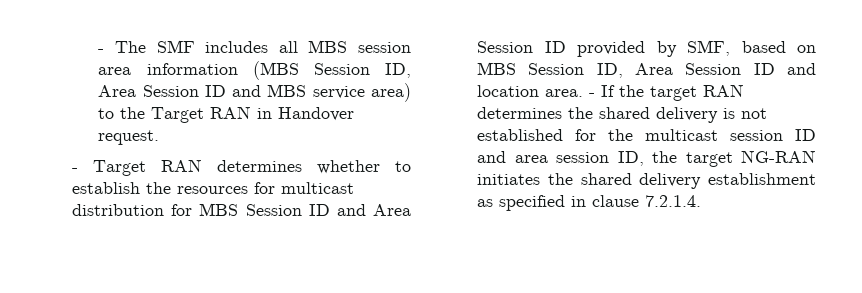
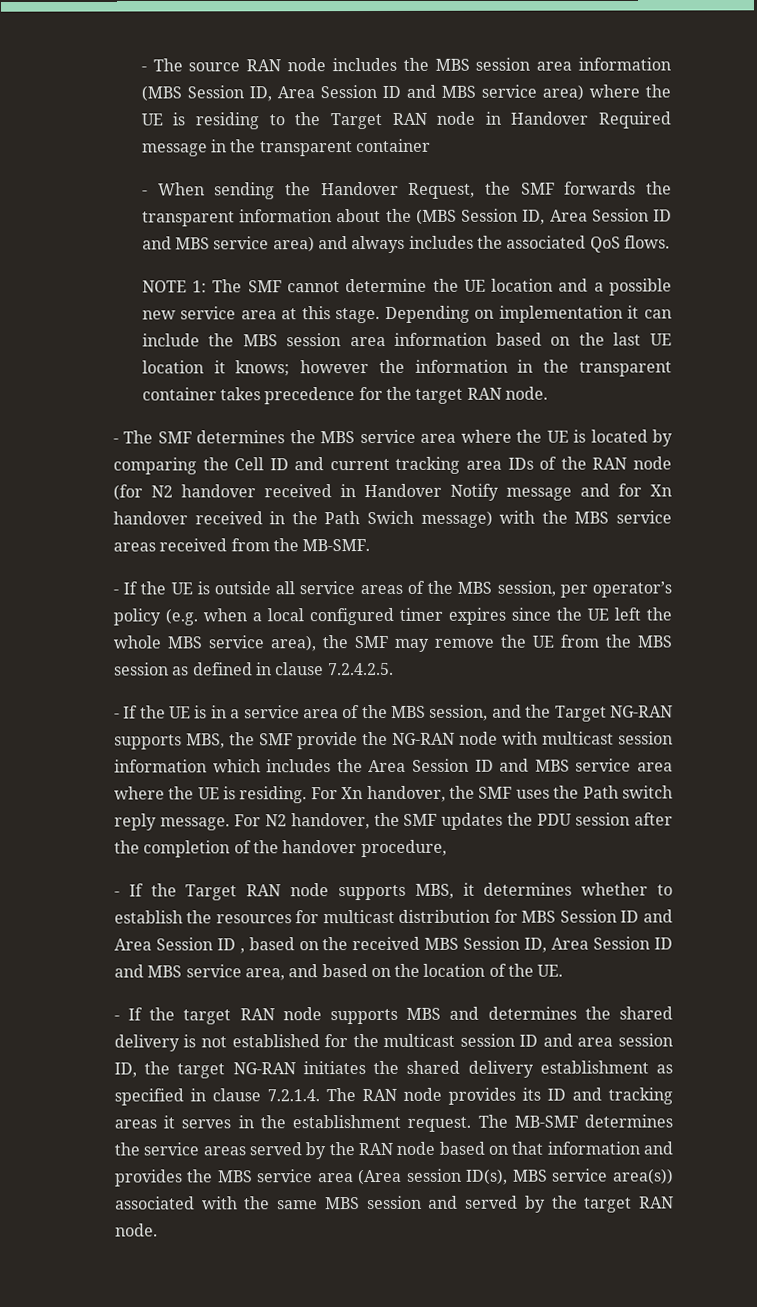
[98,40,298,53] - The SMF includes all -> [140,57,429,72] - The source RAN node includes the
(411, 92) none -> [588,84,671,98] [140,112,260,130] where the UE is residing
[257,107,355,121] [98,130,160,145] [72,159,203,176] in Handover request. // - Target RAN -> [436,111,672,129] [141,138,432,157] [141,181,672,200] [141,208,672,227] [141,235,671,254] [141,278,672,296] [141,305,672,324] [141,332,672,347] [141,359,672,377] [141,386,549,405] [112,429,674,447] [112,456,672,475] [112,483,673,501] [112,510,672,528] [112,538,371,552] [112,580,672,598] [112,607,672,626] [112,634,672,652] [113,662,394,676] [113,704,674,722] [113,731,674,750] [113,758,673,773] [113,785,673,804] [113,812,674,831] [113,839,447,858] [113,882,475,901] node in Handover Required message in the transparent container // - When sending the Handover Request, the SMF forwards the transparent information about the (MBS Session ID, Area Session ID and MBS service area) and always includes the associated QoS flows. // NOTE 1: The SMF cannot determine the UE location and a possible new service area at this stage. Depending on implementation it can include the MBS session area information based on the last UE location it knows; however the information in the transparent container takes precedence for the target RAN node. // - The SMF determines the MBS service area where the UE is located by comparing the Cell ID and current tracking area IDs of the RAN node (for N2 handover received in Handover Notify message and for Xn handover received in the Path Swich message) with the MBS service areas received from the MB-SMF. // - If the UE is outside all service areas of the MBS session, per operator’s policy (e.g. when a local configured timer expires since the UE left the whole MBS service area), the SMF may remove the UE from the MBS session as defined in clause 7.2.4.2.5. // - If the UE is in a service area of the MBS session, and the Target NG-RAN supports MBS, the SMF provide the NG-RAN node with multicast session information which includes the Area Session ID and MBS service area where the UE is residing. For Xn handover, the SMF uses the Path switch reply message. For N2 handover, the SMF updates the PDU session after the completion of the handover procedure, // - If the Target RAN node supports MBS, it
[577,40,816,57] provided by SMF, based on -> [239,936,421,954] , based on the received
[477,85,584,97] location area. -> [147,963,564,981] MBS service area, and based on the location of the UE. //
(745, 90) none -> [282,1006,480,1025] node supports MBS and
(702, 201) none -> [325,1087,673,1105] [113,1114,674,1132] [113,1141,673,1160] [113,1168,675,1187] [114,1195,675,1213] [114,1223,158,1237] The RAN node provides its ID and tracking areas it serves in the establishment request. The MB-SMF determines the service areas served by the RAN node based on that information and provides the MBS service area (Area session ID(s), MBS service area(s)) associated with the same MBS session and served by the target RAN node.

